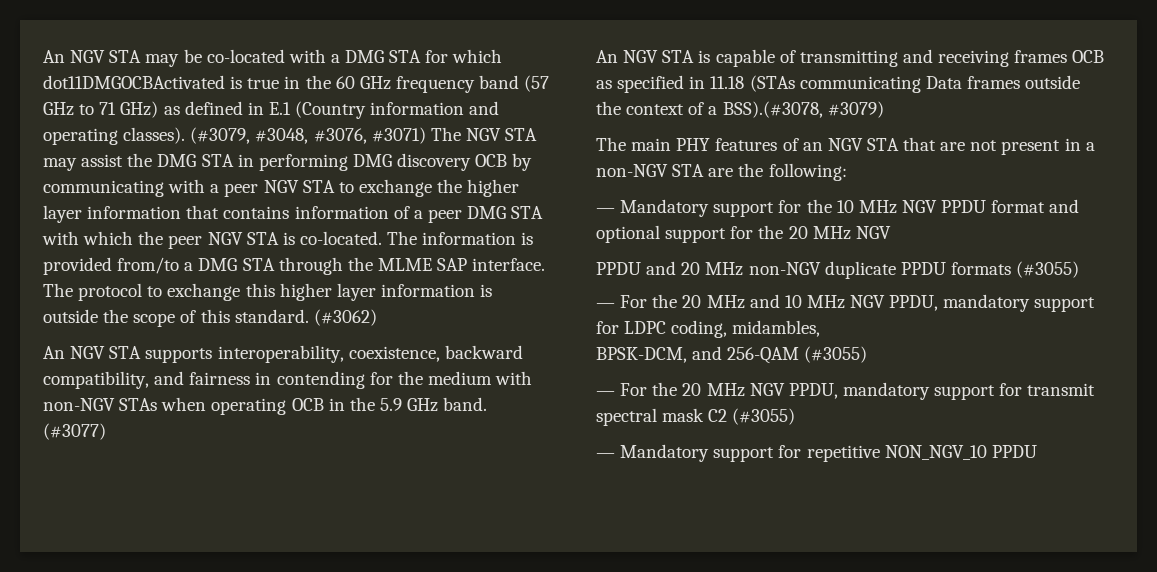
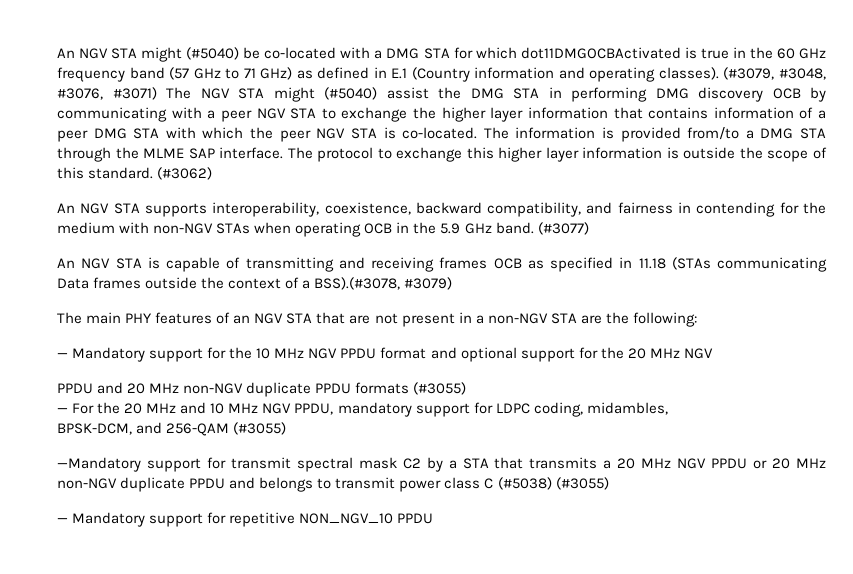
[43,50,180,67] An NGV STA may -> [57,47,240,62] An NGV STA might (#5040)
[43,158,77,171] may -> [273,87,377,102] might (#5040)
[596,382,930,400] — For the 20 MHz NGV PPDU, mandatory -> [57,457,141,472] —Mandatory
(728, 415) none -> [426,457,826,472] [57,477,552,492] by a STA that transmits a 20 MHz NGV PPDU or 20 MHz non-NGV duplicate PPDU and belongs to transmit power class C (#5038)

